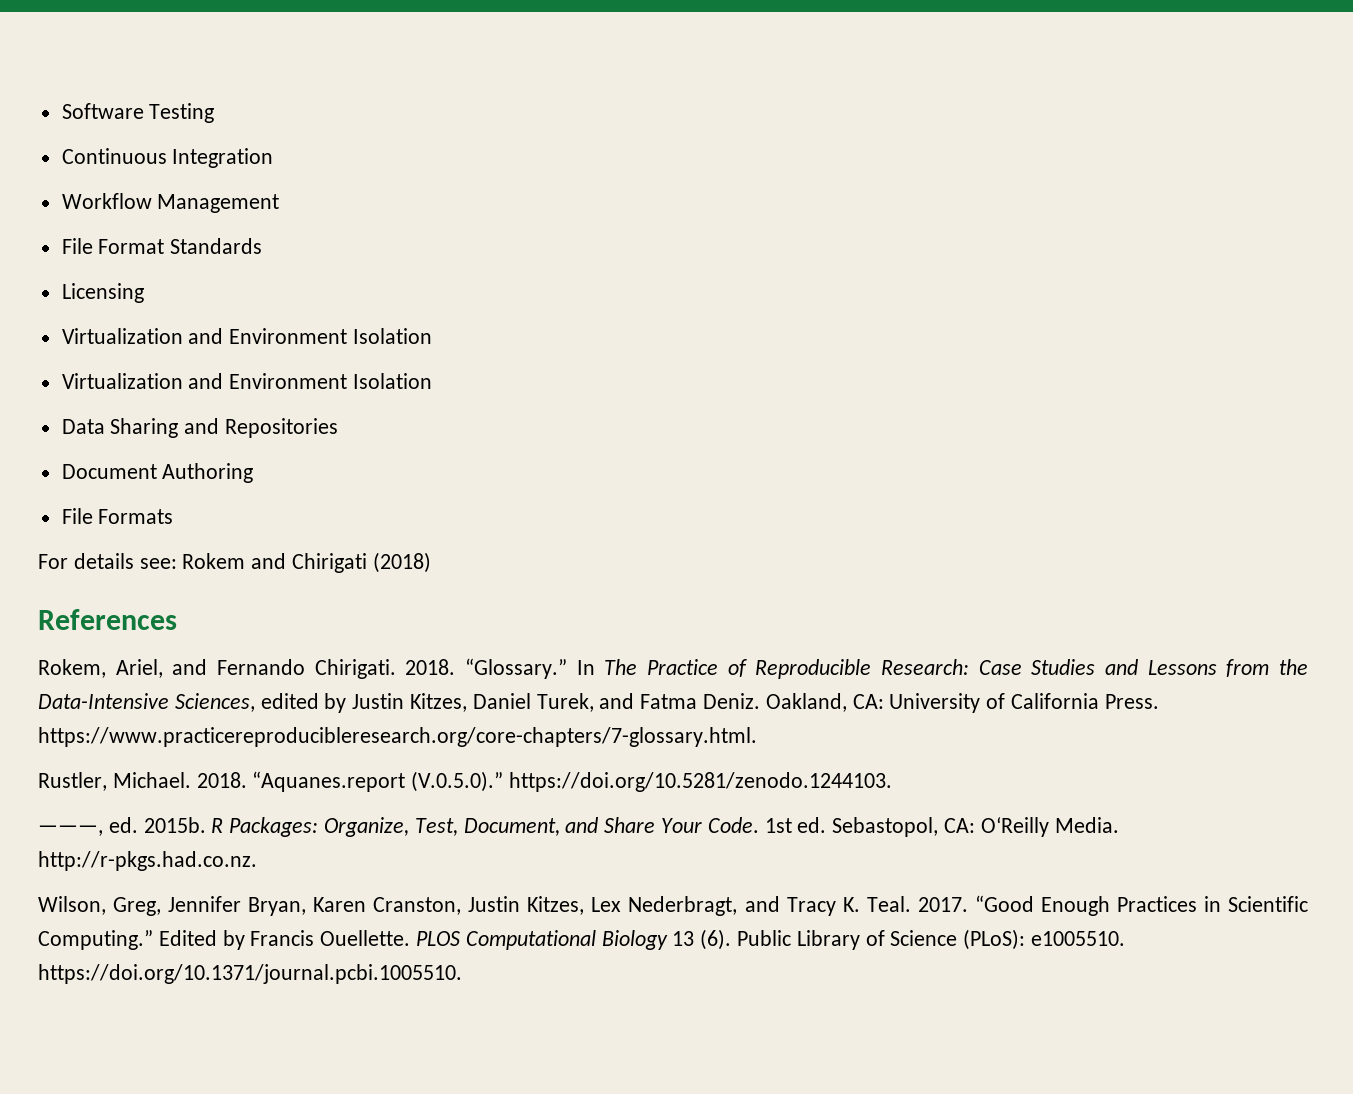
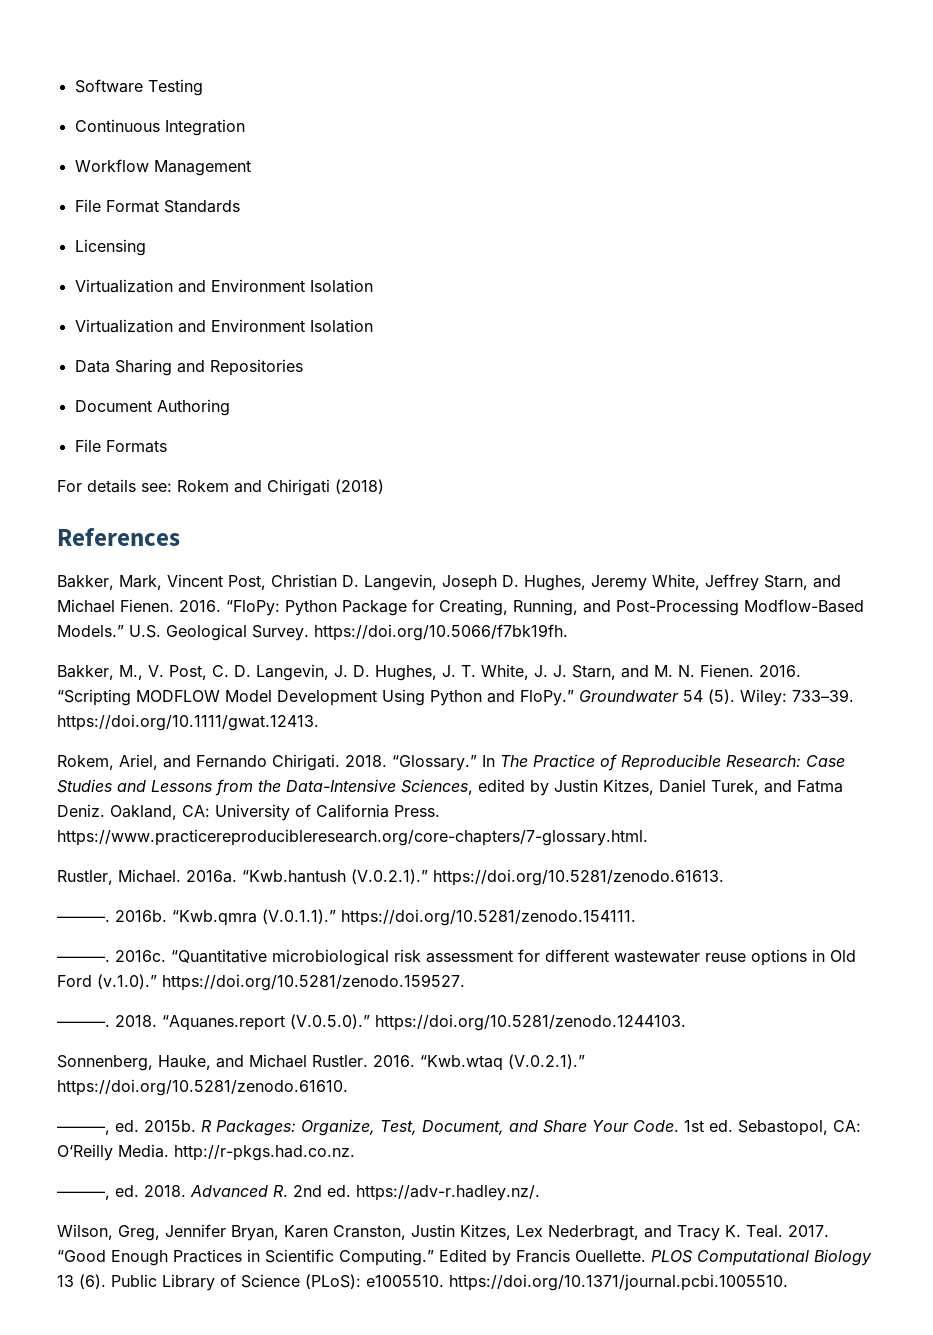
(177, 619) none -> [57,574,841,591] [57,599,864,616] [57,624,568,641] [57,664,801,681] [57,689,854,706] [57,714,319,731] // Bakker, Mark, Vincent Post, Christian D. Langevin, Joseph D. Hughes, Jeremy White, Jeffrey Starn, and Michael Fienen. 2016. “FloPy: Python Package for Creating, Running, and Post-Processing Modflow-Based Models.” U.S. Geological Survey. https://doi.org/10.5066/f7bk19fh. // Bakker, M., V. Post, C. D. Langevin, J. D. Hughes, J. T. White, J. J. Starn, and M. N. Fienen. 2016. “Scripting MODFLOW Model Development Using Python and FloPy.” Groundwater 54 (5). Wiley: 733–39. https://doi.org/10.1111/gwat.12413.
[196,771,893,792] 2018. “Aquanes.report (V.0.5.0).” https://doi.org/10.5281/zenodo.1244103. -> [186,869,724,886] [57,909,636,926] [57,949,856,966] [57,974,465,991] [57,1014,686,1031] [57,1054,585,1071] [57,1079,348,1096] 2016a. “Kwb.hantush (V.0.2.1).” https://doi.org/10.5281/zenodo.61613. // ———. 2016b. “Kwb.qmra (V.0.1.1).” https://doi.org/10.5281/zenodo.154111. // ———. 2016c. “Quantitative microbiological risk assessment for different wastewater reuse options in Old Ford (v.1.0).” https://doi.org/10.5281/zenodo.159527. // ———. 2018. “Aquanes.report (V.0.5.0).” https://doi.org/10.5281/zenodo.1244103. // Sonnenberg, Hauke, and Michael Rustler. 2016. “Kwb.wtaq (V.0.2.1).” https://doi.org/10.5281/zenodo.61610.
(257, 861) none -> [57,1185,540,1201] // ———, ed. 2018. Advanced R. 2nd ed. https://adv-r.hadley.nz/.

